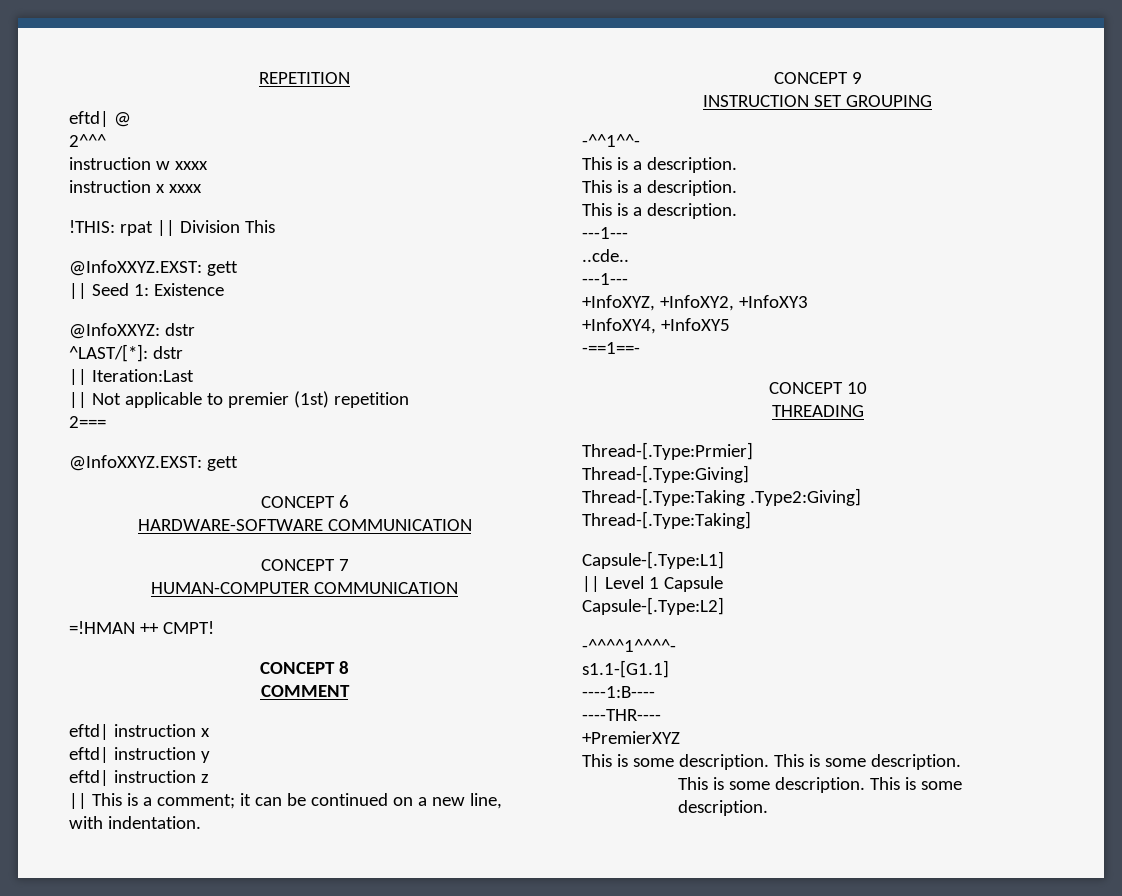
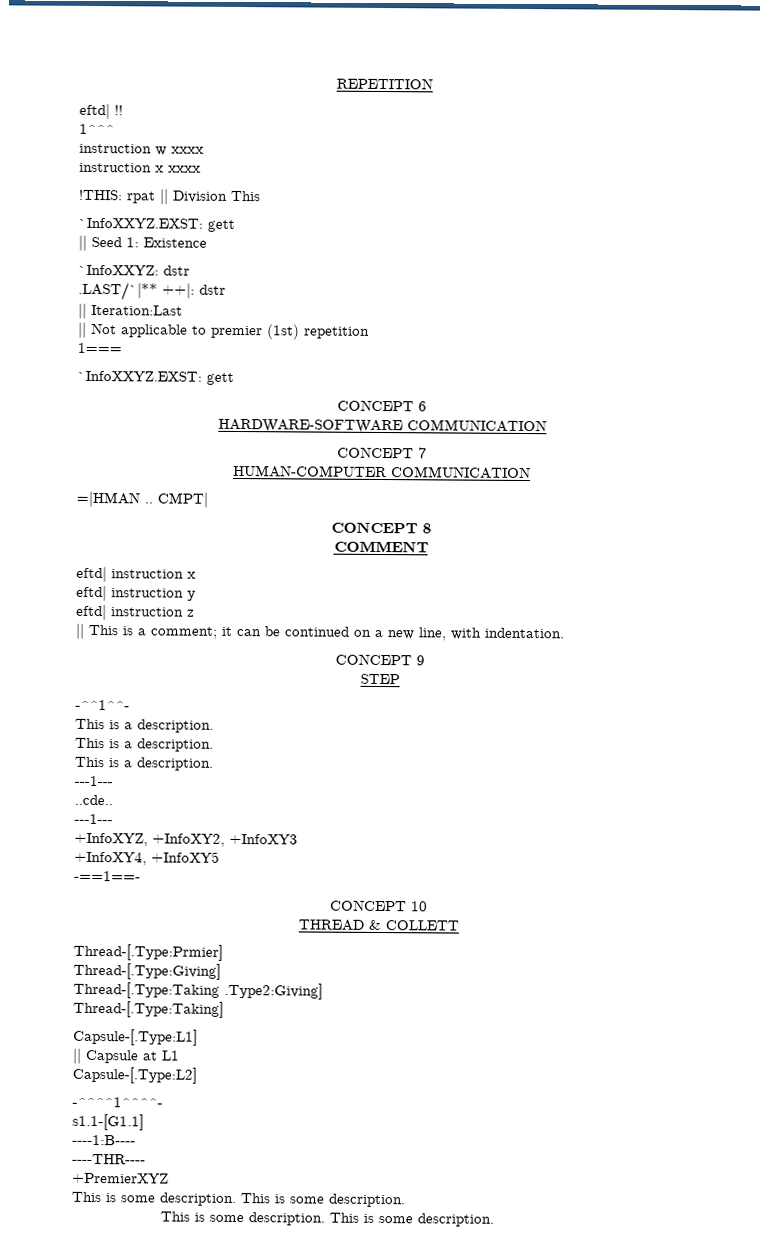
[113,112,131,127] [69,134,106,147] @ // 2^^^ -> [114,105,123,116] [79,123,115,135] !! // 1^^^
[69,260,202,276] @InfoXXYZ.EXST: -> [78,217,203,229] `InfoXXYZ.EXST:
[69,323,195,339] [69,344,148,362] @InfoXXYZ: dstr // ^LAST/[*]: -> [78,264,190,276] [78,281,195,301] `InfoXXYZ: dstr // .LAST/`|** ++|:
[69,416,106,428] [69,455,202,471] 2=== // @InfoXXYZ.EXST: -> [77,342,122,354] [77,370,202,382] 1=== // `InfoXXYZ.EXST:
[69,621,214,634] =!HMAN ++ CMPT! -> [76,490,208,508] =|HMAN .. CMPT|
[703,95,932,107] INSTRUCTION SET GROUPING -> [360,673,400,685] STEP
[771,405,864,417] THREADING -> [297,919,459,931] THREAD & COLLETT
[604,576,659,589] Level 1 -> (82, 1055) none
(723, 584) none -> [142,1050,180,1061] at L1

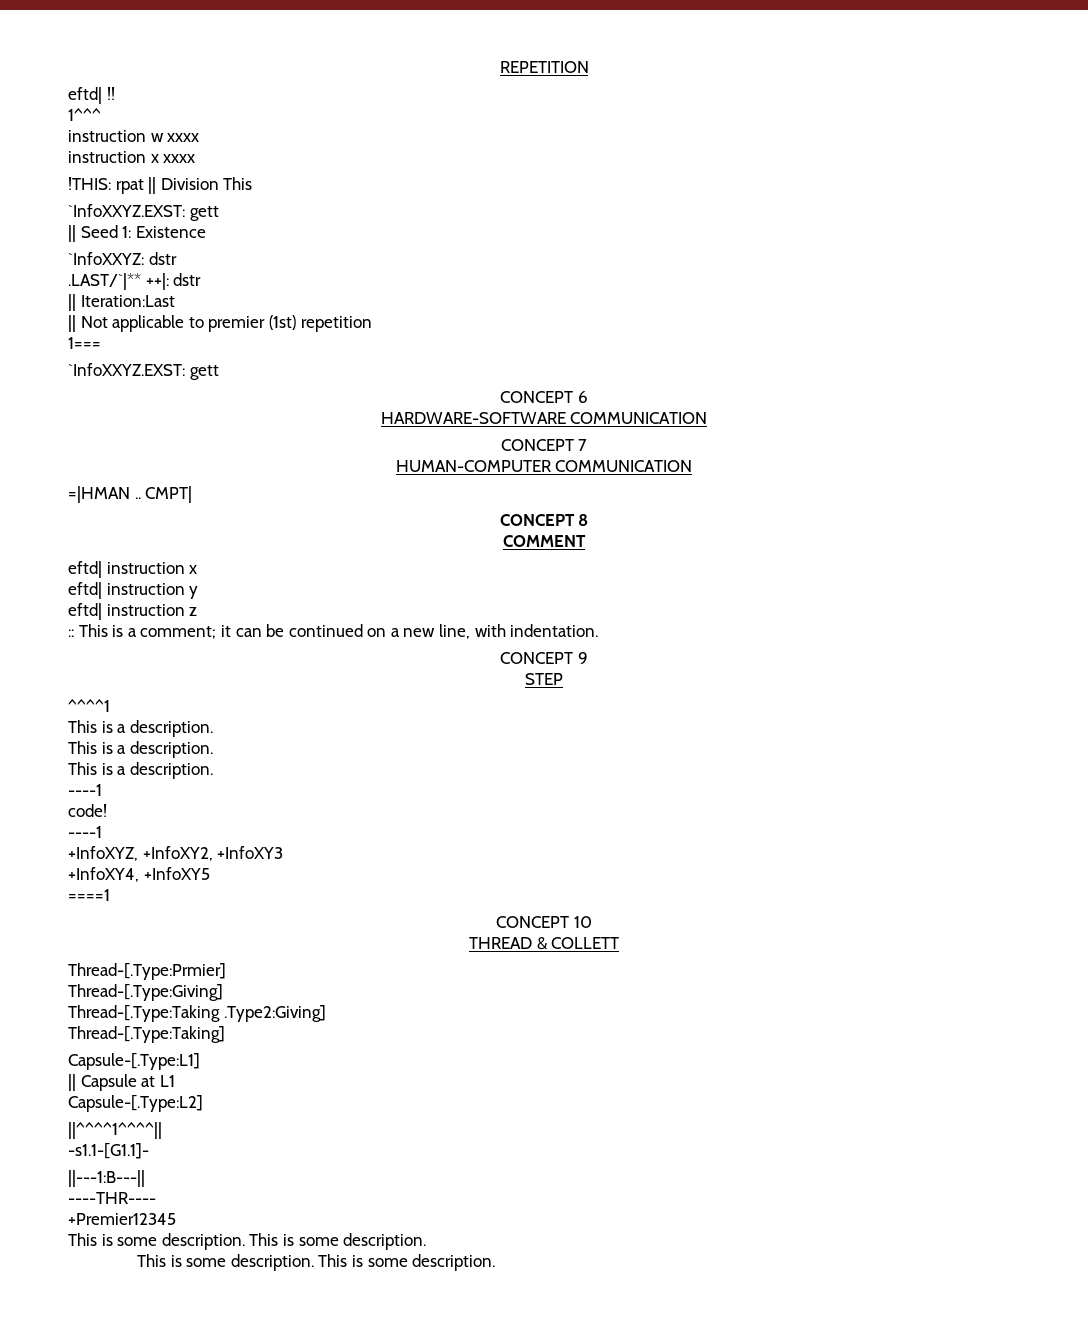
[75,622,85,639] || -> [68,629,74,637] ::
[75,699,130,711] -^^1^^- -> [68,699,110,712] ^^^^1
[74,775,113,787] [74,794,113,806] [74,813,113,825] ---1--- // ..cde.. // ---1--- -> [68,784,102,796] [68,804,107,817] [68,826,102,838] ----1 // code! // ----1
[74,870,141,882] -==1==- -> [68,889,110,901] ====1
[72,1096,163,1108] [72,1113,144,1131] [72,1134,136,1146] -^^^^1^^^^- // s1.1-[G1.1] // ----1:B---- -> [68,1122,162,1139] [68,1143,149,1159] [68,1170,145,1187] ||^^^^1^^^^|| // -s1.1-[G1.1]- // ||---1:B---||
[72,1172,169,1184] +PremierXYZ -> [68,1213,176,1225] +Premier12345

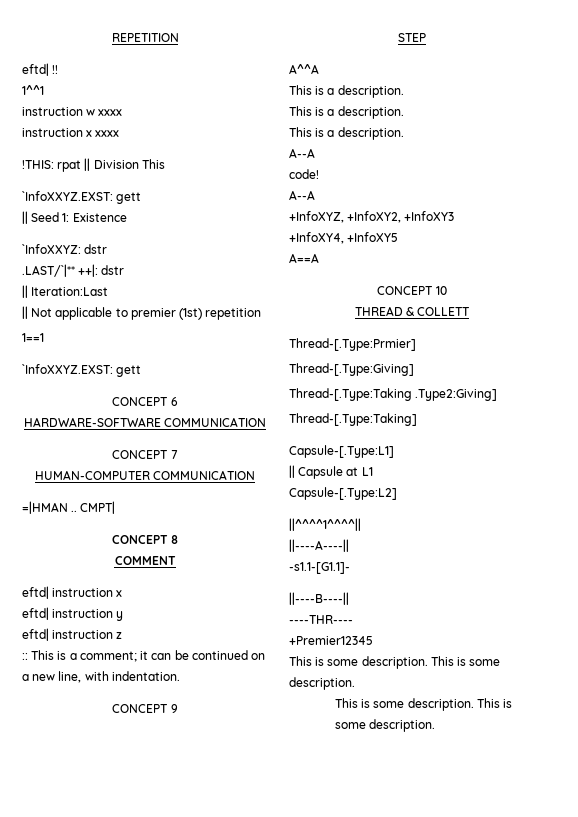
[68,108,101,121] 1^^^ -> [22,85,44,95] 1^^1
[68,337,101,349] 1=== -> [22,333,44,342] 1==1
[68,699,110,712] ^^^^1 -> [289,64,319,74] A^^A
[68,784,102,796] ----1 -> [289,148,315,158] A--A
[68,826,102,838] ----1 -> [289,190,315,200] A--A
[68,889,110,901] ====1 -> [289,253,319,263] A==A
(162, 1130) none -> [289,539,349,552] // ||----A----||
[68,1170,145,1187] ||---1:B---|| -> [289,592,349,605] ||----B----||

